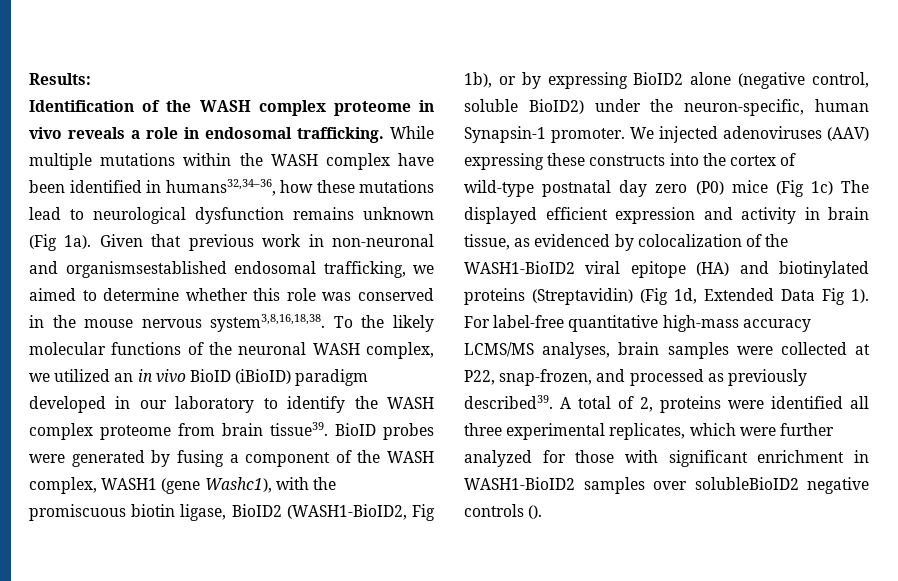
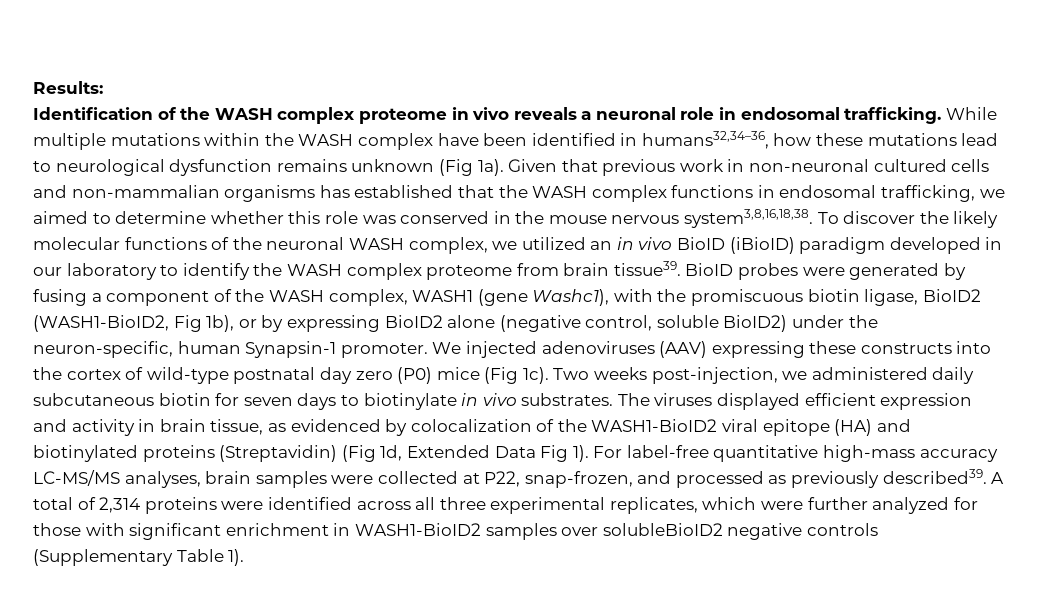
(140, 134) none -> [595,107,676,120] neuronal
[29,261,227,278] and organismsestablished -> [873,159,990,172] [33,185,775,202] cultured cells and non-mammalian organisms has established that the WASH complex functions in
(353, 322) none -> [843,211,916,224] discover
[810,180,869,195] 1c) The -> [522,367,975,384] [33,393,713,410] 1c). Two weeks post-injection, we administered daily subcutaneous biotin for seven days to biotinylate in vivo substrates. The viruses
[464,342,534,357] LCMS/MS -> [33,470,120,486] LC-MS/MS
[640,397,653,412] 2, -> [99,497,141,513] 2,314
(843, 402) none -> [356,501,411,510] across
[528,505,543,519] (). -> [33,549,245,566] (Supplementary Table 1).

